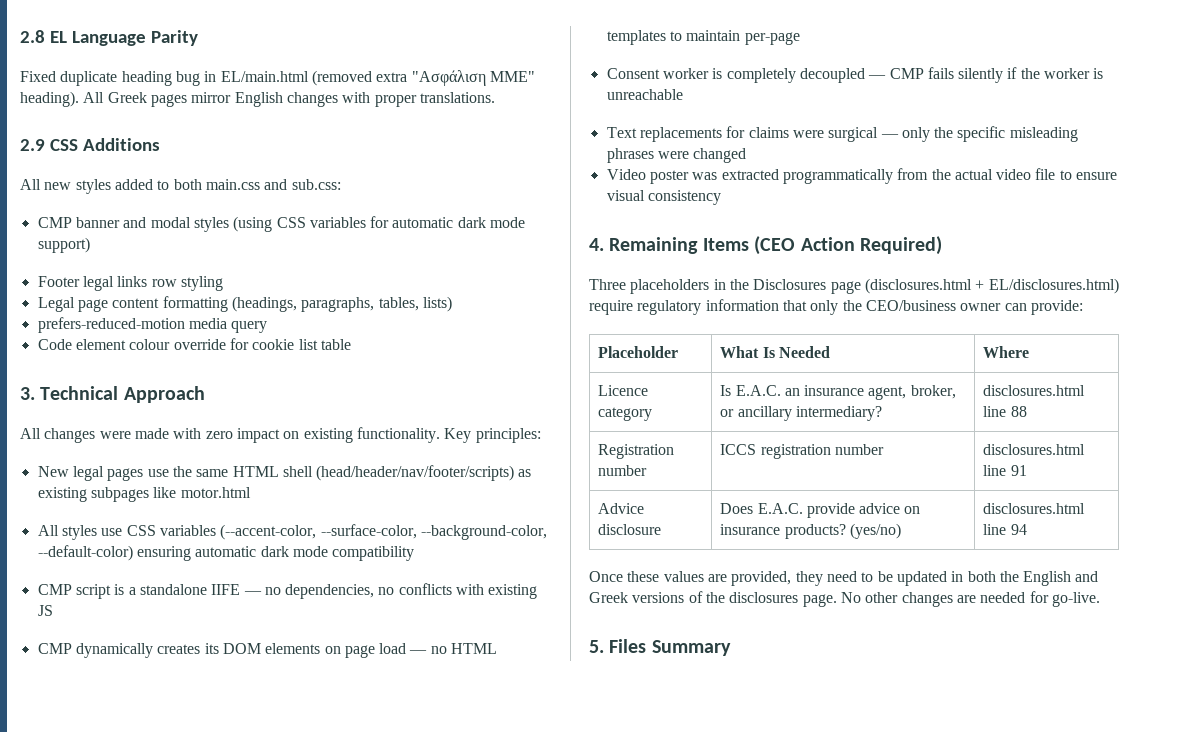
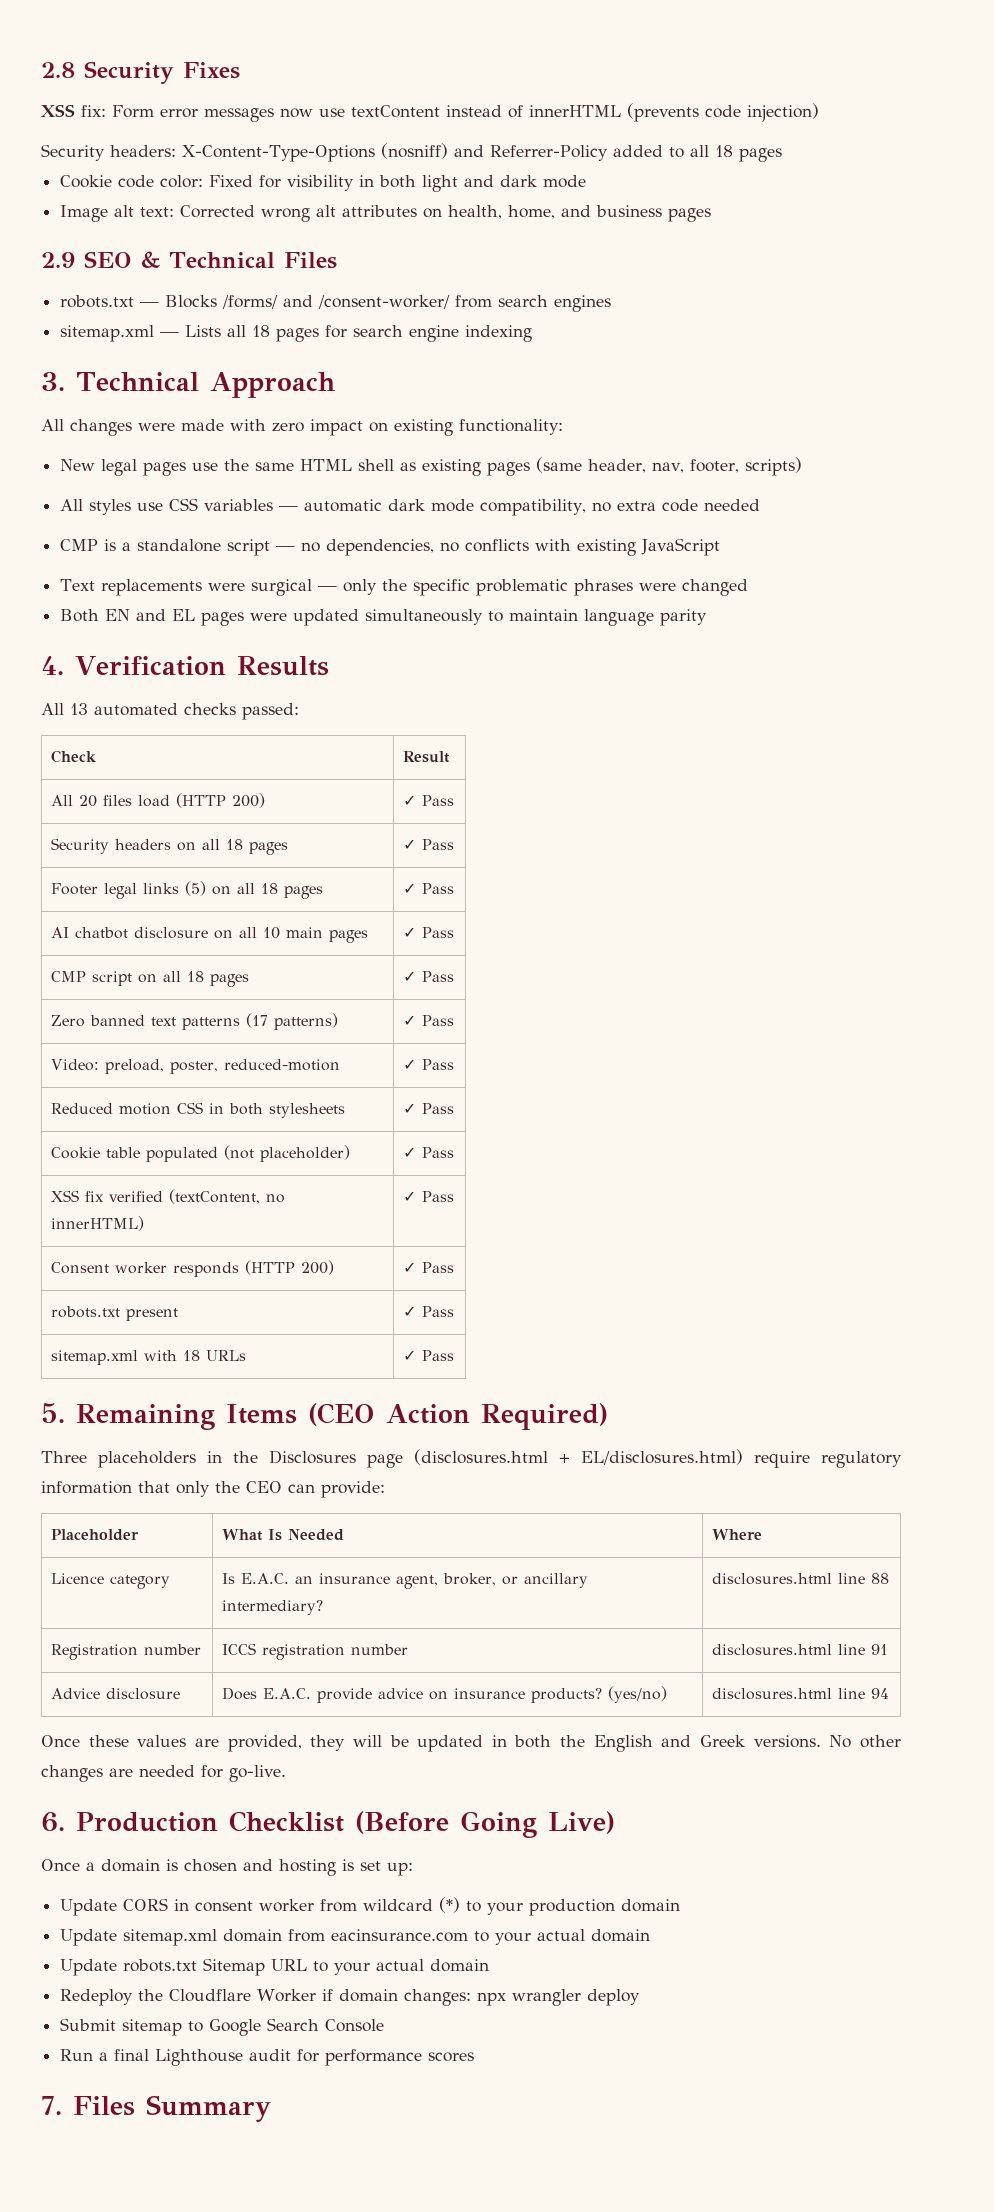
[49,30,198,46] [20,70,535,86] [20,91,495,107] [20,138,160,151] [20,179,341,194] [37,216,526,232] [37,237,90,253] [37,276,223,291] [37,296,452,312] [37,317,268,333] [37,338,351,350] EL Language Parity // Fixed duplicate heading bug in EL/main.html (removed extra "Ασφάλιση ΜΜΕ" heading). All Greek pages mirror English changes with proper translations. // 2.9 CSS Additions // All new styles added to both main.css and sub.css: // CMP banner and modal styles (using CSS variables for automatic dark mode support) // Footer legal links row styling // Legal page content formatting (headings, paragraphs, tables, lists) // prefers-reduced-motion media query // Code element colour override for cookie list table -> [84,61,240,84] [41,103,819,122] [41,143,782,162] [60,175,587,192] [60,205,712,222] [41,251,337,269] [60,295,612,312] [60,325,533,342] Security Fixes // XSS fix: Form error messages now use textContent instead of innerHTML (prevents code injection) // Security headers: X-Content-Type-Options (nosniff) and Referrer-Policy added to all 18 pages // Cookie code color: Fixed for visibility in both light and dark mode // Image alt text: Corrected wrong alt attributes on health, home, and business pages // 2.9 SEO & Technical Files // robots.txt — Blocks /forms/ and /consent-worker/ from search engines // sitemap.xml — Lists all 18 pages for search engine indexing
[356,427,541,443] functionality. Key principles: -> [459,419,563,435] functionality:
[316,465,515,481] (head/header/nav/footer/scripts) -> (395, 465) none
[90,487,251,502] subpages like motor.html -> [487,457,803,476] pages (same header, nav, footer, scripts)
[220,524,547,540] [37,545,415,561] [37,584,111,599] (--accent-color, --surface-color, --background-color, --default-color) ensuring automatic dark mode compatibility // CMP script -> [279,499,761,516] [60,539,99,551] — automatic dark mode compatibility, no extra code needed // CMP
[211,584,241,595] IIFE -> [227,539,271,556] script
[37,605,53,616] [37,643,498,658] [606,30,800,45] [606,67,1104,83] [606,89,683,100] JS // CMP dynamically creates its DOM elements on page load — no HTML templates to maintain per-page // Consent worker is completely decoupled — CMP fails silently if the worker is unreachable -> [641,538,721,556] JavaScript
[726,126,789,138] for claims -> (203, 587) none
[1009,127,1078,142] misleading -> [476,579,569,596] problematic
[606,168,1118,184] [606,190,721,205] [589,238,604,251] Video poster was extracted programmatically from the actual video file to ensure visual consistency // 4. -> [60,609,708,626] [41,656,329,676] [41,703,299,720] [51,750,97,763] [403,751,451,763] [51,793,266,808] [403,795,455,806] [51,838,289,855] [403,839,455,850] [51,881,324,899] [403,883,455,894] [51,927,369,943] [403,927,455,938] [51,971,250,987] [403,971,455,982] [51,1013,339,1030] [403,1015,455,1026] [51,1059,341,1074] [403,1059,455,1070] [51,1102,346,1118] [403,1103,455,1114] [51,1145,351,1162] [403,1147,455,1158] [51,1189,286,1204] [51,1216,145,1231] [403,1191,455,1202] [51,1260,335,1277] [403,1262,455,1273] [51,1306,179,1321] [403,1306,455,1317] [51,1350,247,1365] [403,1350,455,1361] [41,1403,65,1423] Both EN and EL pages were updated simultaneously to maintain language parity // 4. Verification Results // All 13 automated checks passed: // Check | Result // All 20 files load (HTTP 200) | ✓ Pass // Security headers on all 18 pages | ✓ Pass // Footer legal links (5) on all 18 pages | ✓ Pass // AI chatbot disclosure on all 10 main pages | ✓ Pass // CMP script on all 18 pages | ✓ Pass // Zero banned text patterns (17 patterns) | ✓ Pass // Video: preload, poster, reduced-motion | ✓ Pass // Reduced motion CSS in both stylesheets | ✓ Pass // Cookie table populated (not placeholder) | ✓ Pass // XSS fix verified (textContent, no innerHTML) | ✓ Pass // Consent worker responds (HTTP 200) | ✓ Pass // robots.txt present | ✓ Pass // sitemap.xml with 18 URLs | ✓ Pass // 5.
[865,300,1002,311] CEO/business owner -> [246,1481,282,1493] CEO
[826,571,874,582] need to -> [352,1735,382,1747] will
[632,591,837,607] versions of the disclosures page. -> [753,1735,821,1748] versions.
[589,640,604,653] 5. -> [41,1811,615,1838] [41,1859,413,1876] [60,1897,681,1916] [60,1929,651,1946] [60,1958,490,1976] [60,1989,641,2006] [60,2018,385,2036] [60,2049,475,2066] [41,2096,62,2115] 6. Production Checklist (Before Going Live) // Once a domain is chosen and hosting is set up: // Update CORS in consent worker from wildcard (*) to your production domain // Update sitemap.xml domain from eacinsurance.com to your actual domain // Update robots.txt Sitemap URL to your actual domain // Redeploy the Cloudflare Worker if domain changes: npx wrangler deploy // Submit sitemap to Google Search Console // Run a final Lighthouse audit for performance scores // 7.

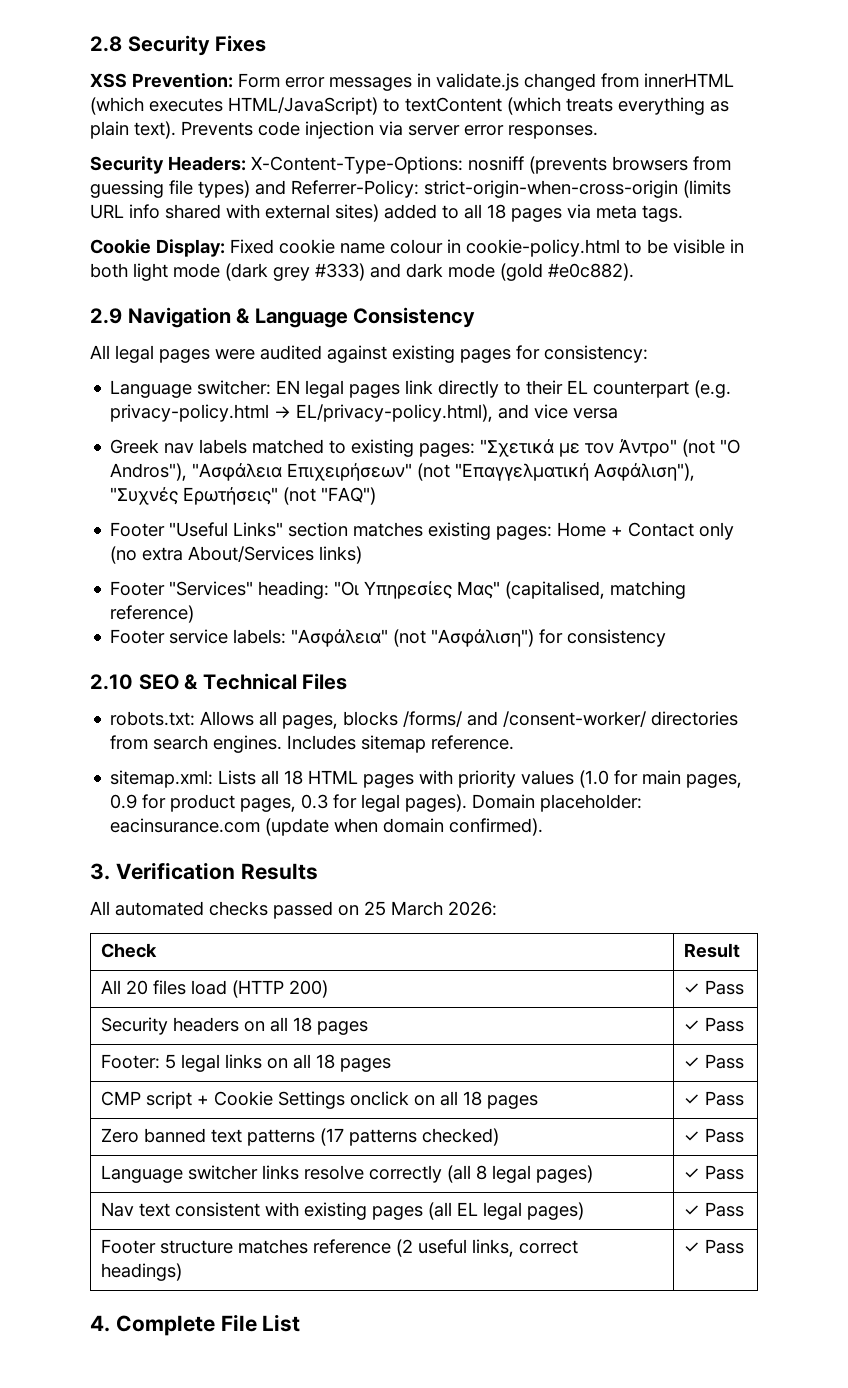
[81,105,106,117] fix: -> [132,73,233,88] Prevention:
[280,103,819,122] [41,143,608,162] now use textContent instead of innerHTML (prevents code injection) // Security headers: X-Content-Type-Options (nosniff) and Referrer-Policy -> [417,73,734,91] [90,97,729,115] [90,121,598,139] [90,156,731,174] [90,180,731,198] [90,204,379,222] in validate.js changed from innerHTML (which executes HTML/JavaScript) to textContent (which treats everything as plain text). Prevents code injection via server error responses. // Security Headers: X-Content-Type-Options: nosniff (prevents browsers from guessing file types) and Referrer-Policy: strict-origin-when-cross-origin (limits URL info shared with external sites)
[60,175,587,192] [60,205,712,222] [41,252,75,268] // Cookie code color: Fixed for visibility in both light and dark mode // Image alt text: Corrected wrong alt attributes on health, home, and business pages // 2.9 -> [567,204,683,222] [90,239,744,257] [90,263,634,281] [90,307,476,328] [90,345,648,363] [110,380,732,398] [110,404,619,422] [110,439,741,457] [110,463,696,481] [110,487,377,505] [110,522,735,540] [110,546,363,564] [110,581,687,599] [110,605,195,623] [110,629,667,647] [90,674,133,690] via meta tags. // Cookie Display: Fixed cookie name colour in cookie-policy.html to be visible in both light mode (dark grey #333) and dark mode (gold #e0c882). // 2.9 Navigation & Language Consistency // All legal pages were audited against existing pages for consistency: // Language switcher: EN legal pages link directly to their EL counterpart (e.g. privacy-policy.html → EL/privacy-policy.html), and vice versa // Greek nav labels matched to existing pages: "Σχετικά με τον Άντρο" (not "Ο Andros"), "Ασφάλεια Επιχειρήσεων" (not "Επαγγελματική Ασφάλιση"), "Συχνές Ερωτήσεις" (not "FAQ") // Footer "Useful Links" section matches existing pages: Home + Contact only (no extra About/Services links) // Footer "Services" heading: "Οι Υπηρεσίες Μας" (capitalised, matching reference) // Footer service labels: "Ασφάλεια" (not "Ασφάλιση") for consistency // 2.10
[60,295,218,308] robots.txt — Blocks -> [110,711,399,729] robots.txt: Allows all pages, blocks
(451, 302) none -> [651,711,739,726] directories
[554,295,612,312] [60,325,533,342] [41,372,335,398] [41,419,563,436] [60,457,803,476] [60,498,761,516] [60,538,721,556] [60,579,749,596] [60,609,708,626] [41,656,64,675] engines // sitemap.xml — Lists all 18 pages for search engine indexing // 3. Technical Approach // All changes were made with zero impact on existing functionality: // New legal pages use the same HTML shell as existing pages (same header, nav, footer, scripts) // All styles use CSS variables — automatic dark mode compatibility, no extra code needed // CMP is a standalone script — no dependencies, no conflicts with existing JavaScript // Text replacements were surgical — only the specific problematic phrases were changed // Both EN and EL pages were updated simultaneously to maintain language parity // 4. -> [213,735,515,753] [110,770,743,788] [110,794,643,812] [110,818,544,836] [90,863,110,880] engines. Includes sitemap reference. // sitemap.xml: Lists all 18 HTML pages with priority values (1.0 for main pages, 0.9 for product pages, 0.3 for legal pages). Domain placeholder: eacinsurance.com (update when domain confirmed). // 3.
[70,703,88,715] 13 -> (110, 908) none
[242,703,299,720] passed: -> [273,901,497,919] passed on 25 March 2026:
[51,883,99,895] Footer -> [100,1054,176,1069] Footer: 5
[185,881,324,899] [403,883,455,894] [51,927,369,943] [403,927,455,938] [51,971,133,986] (5) on all 18 pages | ✓ Pass // AI chatbot disclosure on all 10 main pages | ✓ Pass // CMP script -> [266,1054,391,1072] [683,1054,744,1069] [100,1091,409,1109] on all 18 pages | ✓ Pass // CMP script + Cookie Settings onclick
[274,1013,339,1030] [403,1015,455,1026] [51,1059,341,1074] [403,1059,455,1070] [51,1102,346,1118] [403,1103,455,1114] [51,1145,351,1162] [403,1147,455,1158] [51,1189,286,1204] [51,1216,145,1231] [403,1191,455,1202] [51,1260,335,1277] [403,1262,455,1273] [51,1306,179,1321] [403,1306,455,1317] [51,1350,247,1365] [403,1350,455,1361] [41,1403,608,1430] [41,1449,902,1468] [41,1481,385,1498] [51,1529,140,1541] [222,1529,345,1541] [712,1529,763,1540] [51,1573,171,1589] [222,1573,589,1589] [222,1600,324,1615] [712,1573,890,1585] [51,1644,202,1660] [222,1643,409,1660] [712,1644,889,1656] [51,1688,181,1700] [222,1686,668,1703] [712,1688,890,1700] [41,1735,901,1752] [41,1765,286,1782] [41,1811,615,1838] [41,1859,413,1876] [60,1897,681,1916] [60,1929,651,1946] [60,1958,490,1976] [60,1989,641,2006] [60,2018,385,2036] [60,2049,475,2066] [41,2095,271,2122] patterns) | ✓ Pass // Video: preload, poster, reduced-motion | ✓ Pass // Reduced motion CSS in both stylesheets | ✓ Pass // Cookie table populated (not placeholder) | ✓ Pass // XSS fix verified (textContent, no innerHTML) | ✓ Pass // Consent worker responds (HTTP 200) | ✓ Pass // robots.txt present | ✓ Pass // sitemap.xml with 18 URLs | ✓ Pass // 5. Remaining Items (CEO Action Required) // Three placeholders in the Disclosures page (disclosures.html + EL/disclosures.html) require regulatory information that only the CEO can provide: // Placeholder | What Is Needed | Where // Licence category | Is E.A.C. an insurance agent, broker, or ancillary intermediary? | disclosures.html line 88 // Registration number | ICCS registration number | disclosures.html line 91 // Advice disclosure | Does E.A.C. provide advice on insurance products? (yes/no) | disclosures.html line 94 // Once these values are provided, they will be updated in both the English and Greek versions. No other changes are needed for go-live. // 6. Production Checklist (Before Going Live) // Once a domain is chosen and hosting is set up: // Update CORS in consent worker from wildcard (*) to your production domain // Update sitemap.xml domain from eacinsurance.com to your actual domain // Update robots.txt Sitemap URL to your actual domain // Redeploy the Cloudflare Worker if domain changes: npx wrangler deploy // Submit sitemap to Google Search Console // Run a final Lighthouse audit for performance scores // 7. Files Summary -> [348,1128,499,1146] [683,1128,744,1143] [100,1165,593,1183] [683,1165,744,1180] [100,1202,584,1220] [683,1202,744,1217] [100,1239,578,1257] [100,1263,182,1281] [683,1239,744,1254] [90,1314,301,1336] patterns checked) | ✓ Pass // Language switcher links resolve correctly (all 8 legal pages) | ✓ Pass // Nav text consistent with existing pages (all EL legal pages) | ✓ Pass // Footer structure matches reference (2 useful links, correct headings) | ✓ Pass // 4. Complete File List

